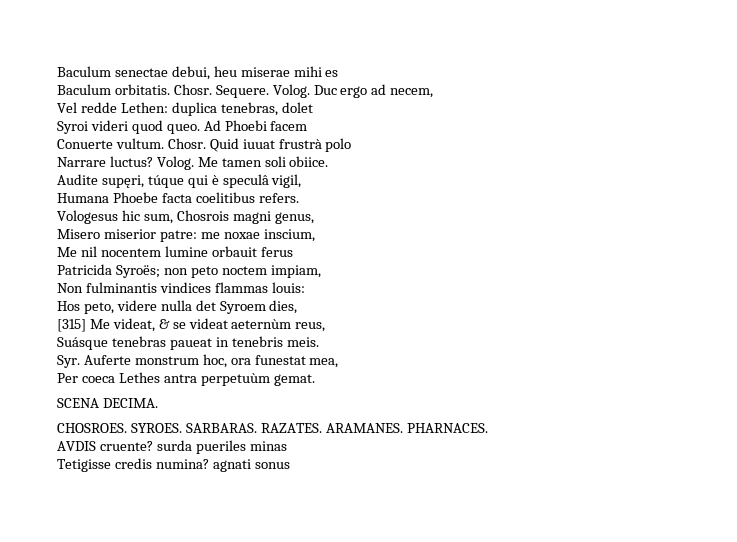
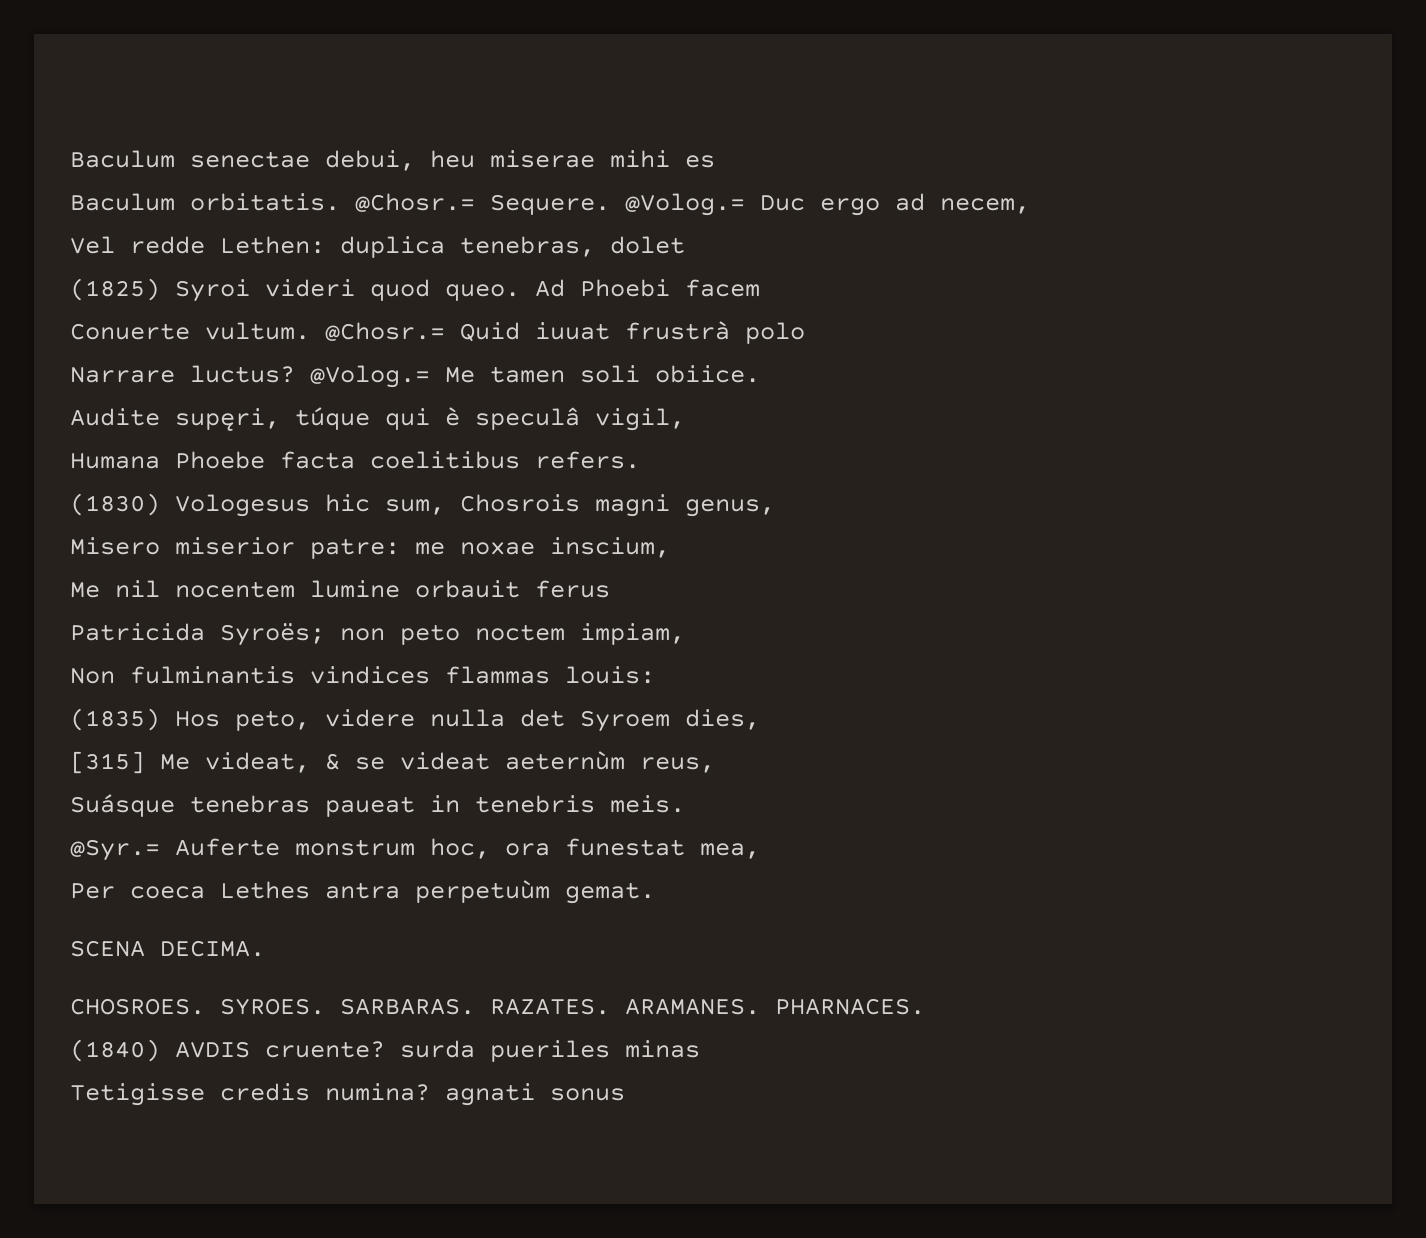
[173,84,310,98] Chosr. Sequere. Volog. -> [355,193,745,216] @Chosr.= Sequere. @Volog.=
(313, 107) none -> [70,278,160,301] (1825)
[167,138,206,149] Chosr. -> [325,322,445,341] @Chosr.=
[156,156,194,170] Volog. -> [310,365,430,388] @Volog.=
(299, 198) none -> [70,493,160,516] (1830)
(305, 287) none -> [70,708,160,731] (1835)
[57,355,80,368] Syr. -> [70,839,160,861] @Syr.=
(488, 428) none -> [70,1039,160,1062] (1840)

